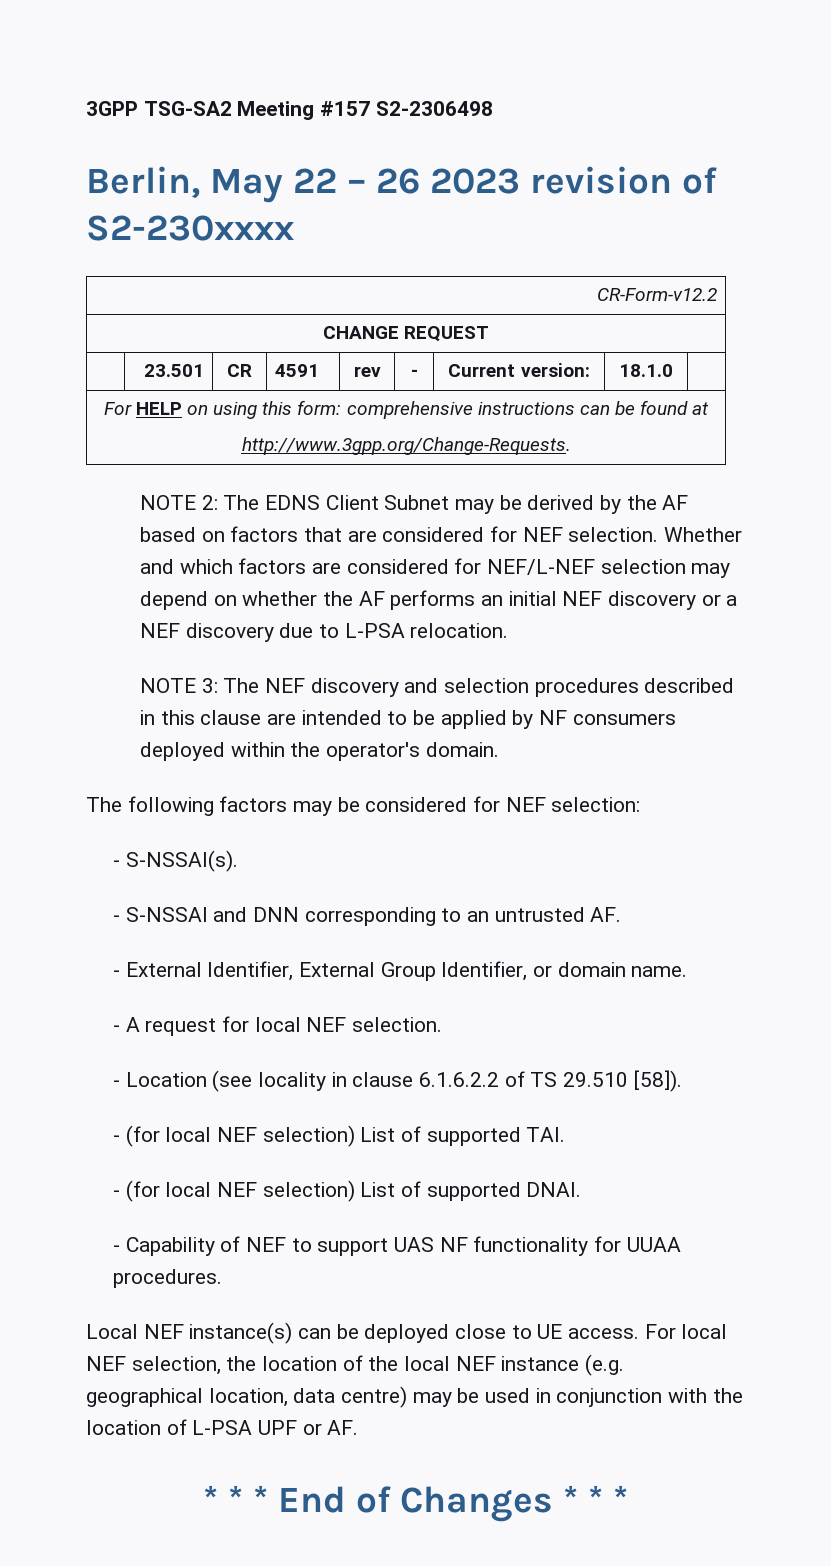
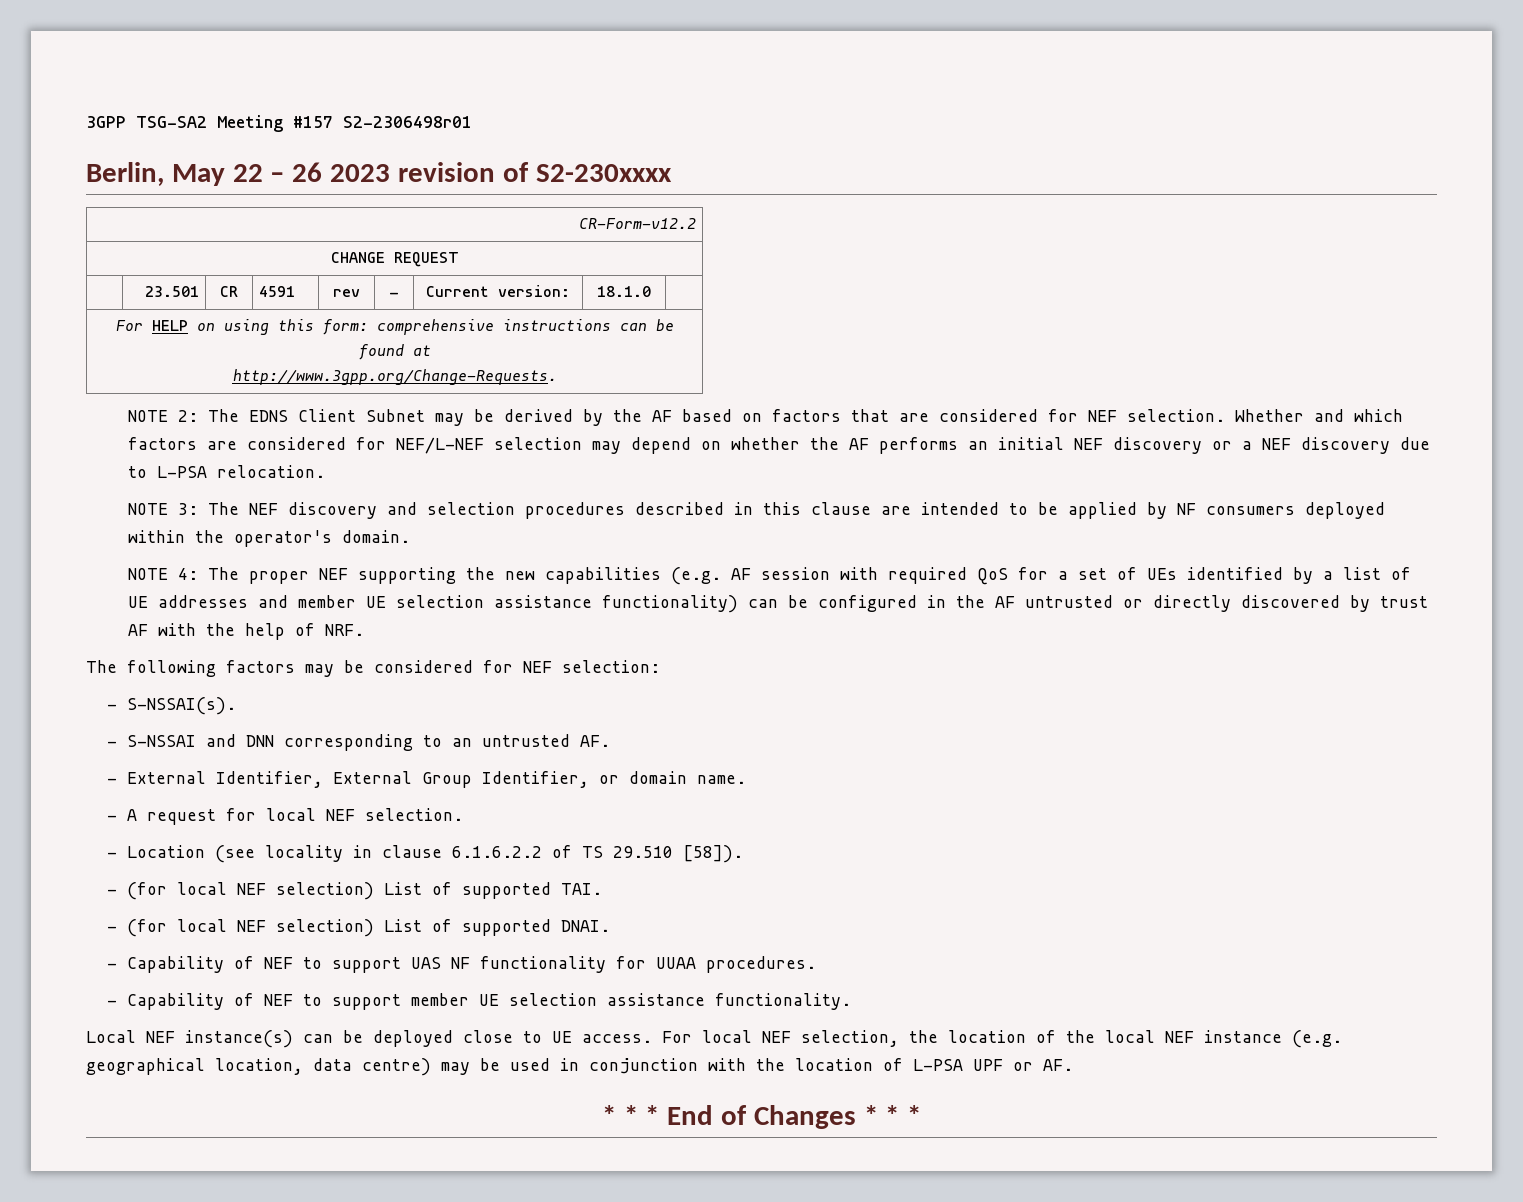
[375,101,493,116] S2-2306498 -> [343,116,472,128] S2-2306498r01
(499, 749) none -> [127,567,1411,585] [127,595,1428,613] [127,623,364,640] // NOTE 4: The proper NEF supporting the new capabilities (e.g. AF session with required QoS for a set of UEs identified by a list of UE addresses and member UE selection assistance functionality) can be configured in the AF untrusted or directly discovered by trust AF with the help of NRF.
(222, 1278) none -> [106,993,851,1010] // - Capability of NEF to support member UE selection assistance functionality.

